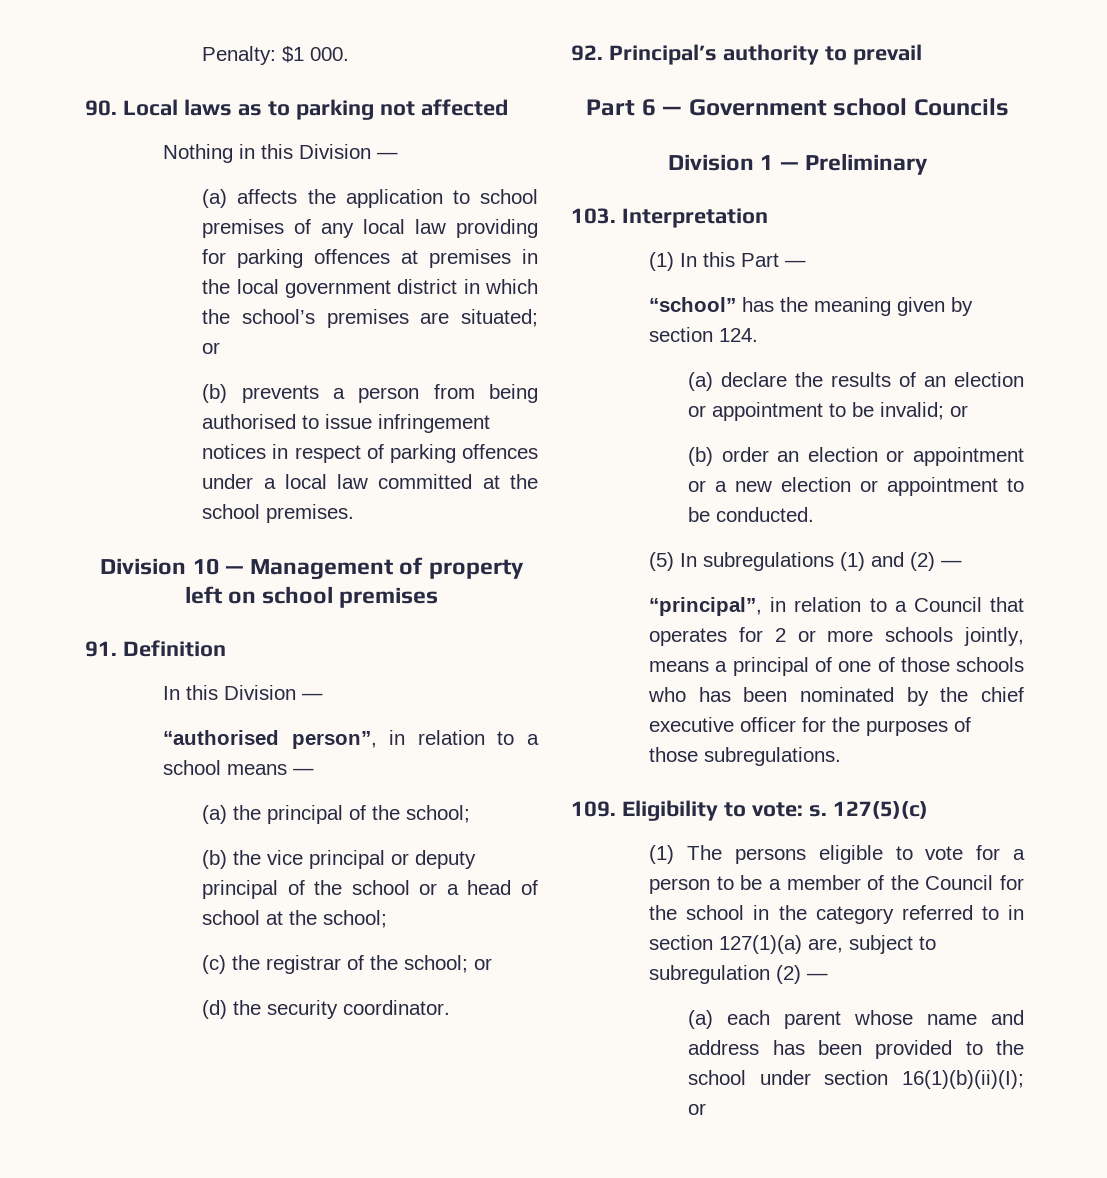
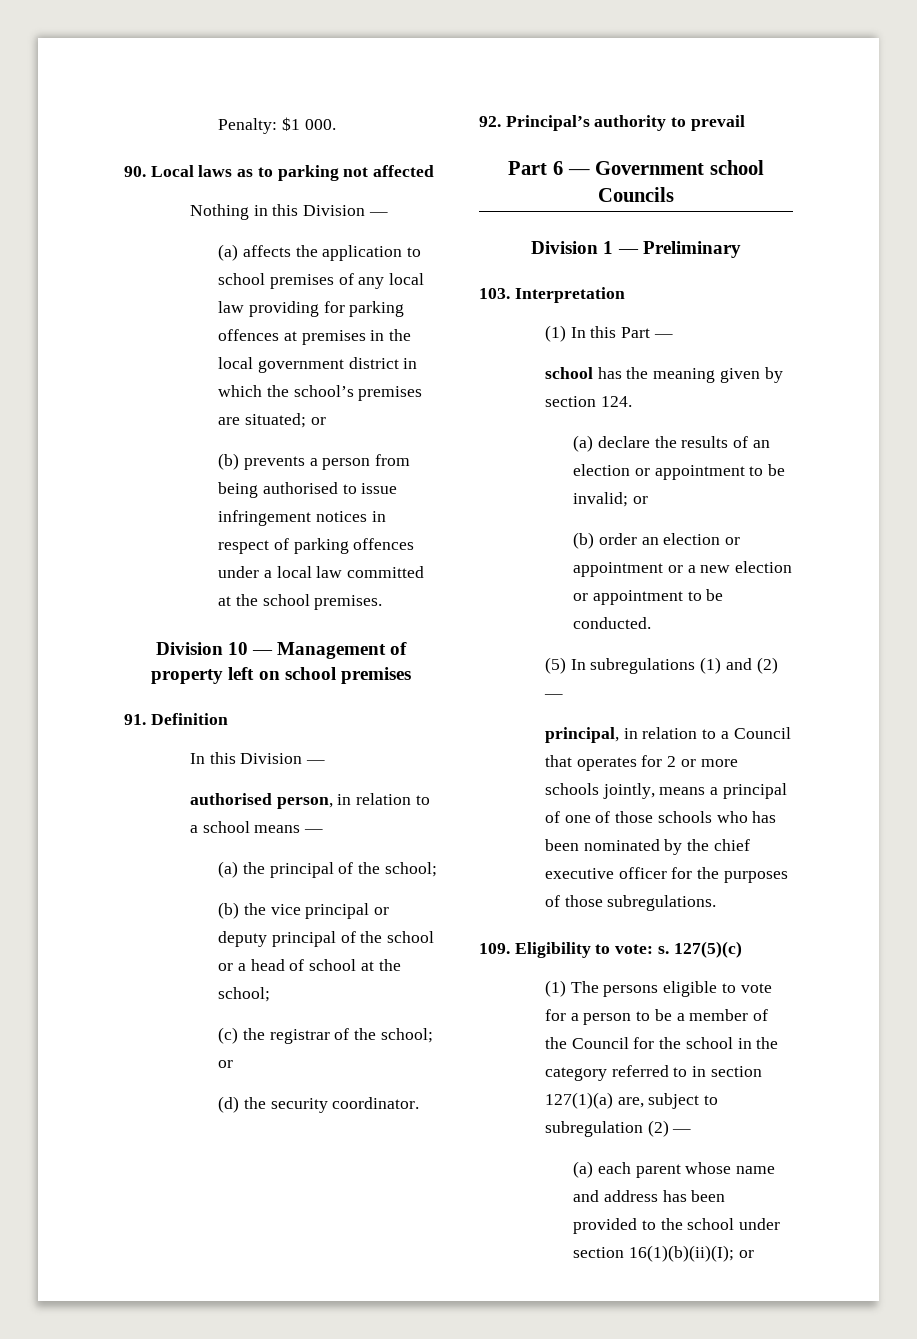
[163,730,377,749] “authorised person”, -> [190,793,333,809] authorised person,
[649,297,737,312] “school” -> [545,367,594,379] school
[649,597,763,616] “principal”, -> [545,727,620,743] principal,

